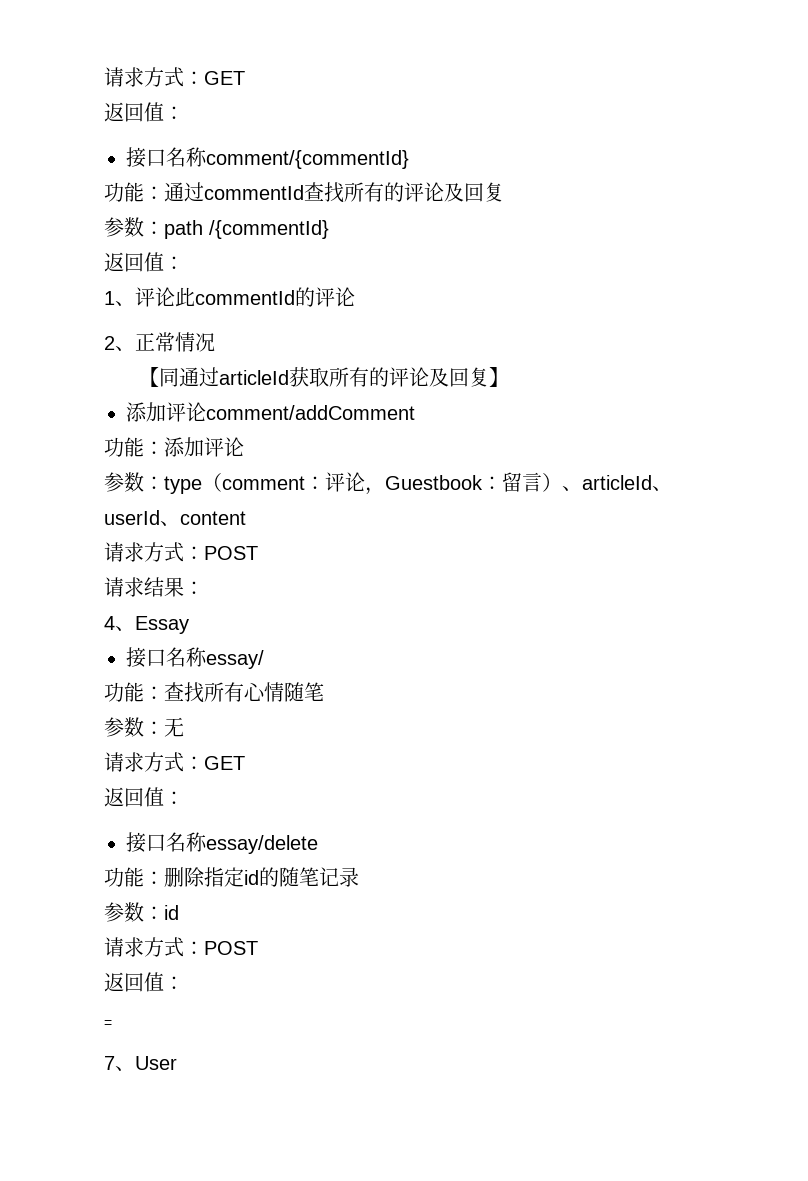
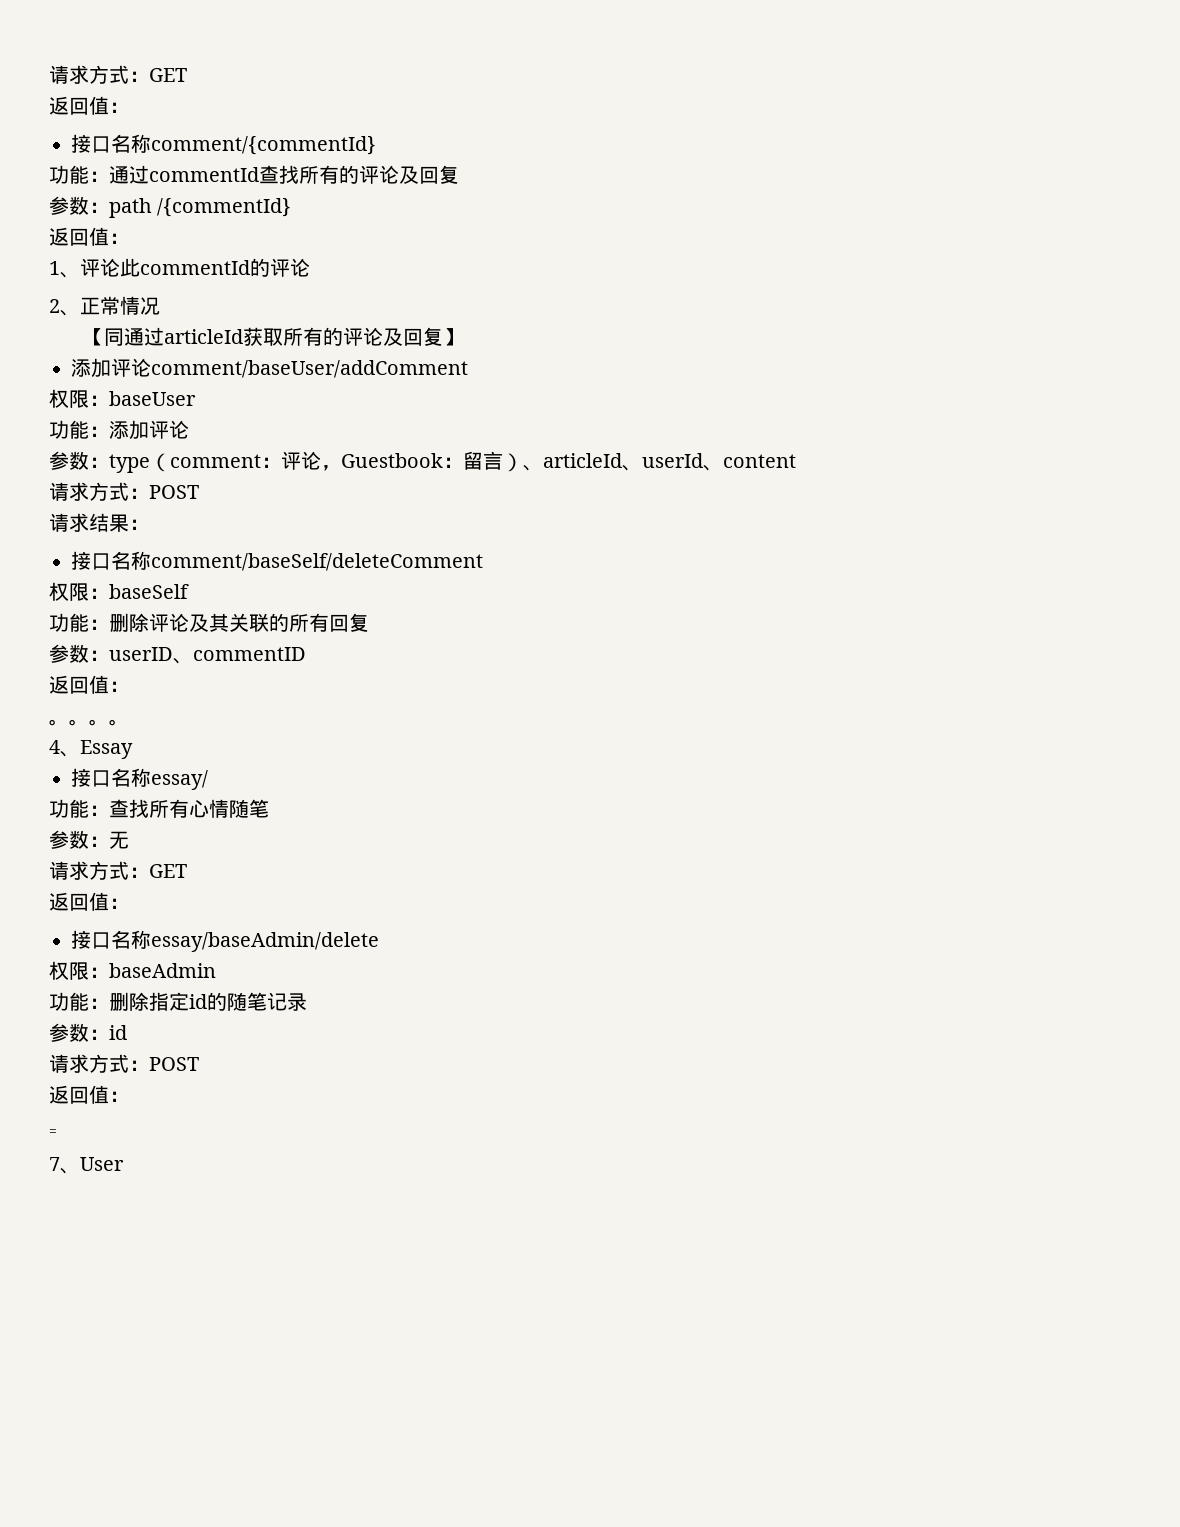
[206,405,415,420] comment/addComment -> [151,360,468,378] [49,389,196,408] comment/baseUser/addComment // 权限：baseUser
(204, 588) none -> [71,551,483,571] [49,582,189,601] [49,613,369,632] [49,644,306,664] [49,675,129,694] [49,719,129,726] // 接口名称comment/baseSelf/deleteComment // 权限：baseSelf // 功能：删除评论及其关联的所有回复 // 参数：userID、commentID // 返回值： // 。。。。
[206,835,318,854] essay/delete -> [151,932,379,952] [49,961,216,980] essay/baseAdmin/delete // 权限：baseAdmin

